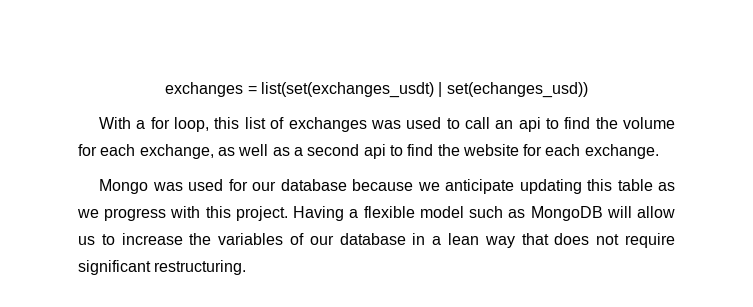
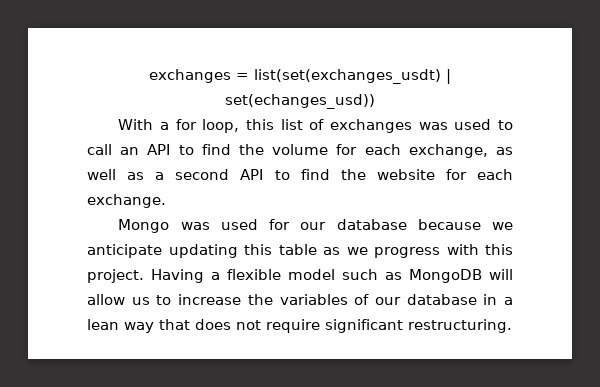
[518,117,541,132] api -> [147,144,171,155] API
[363,144,386,159] api -> [240,169,264,180] API

